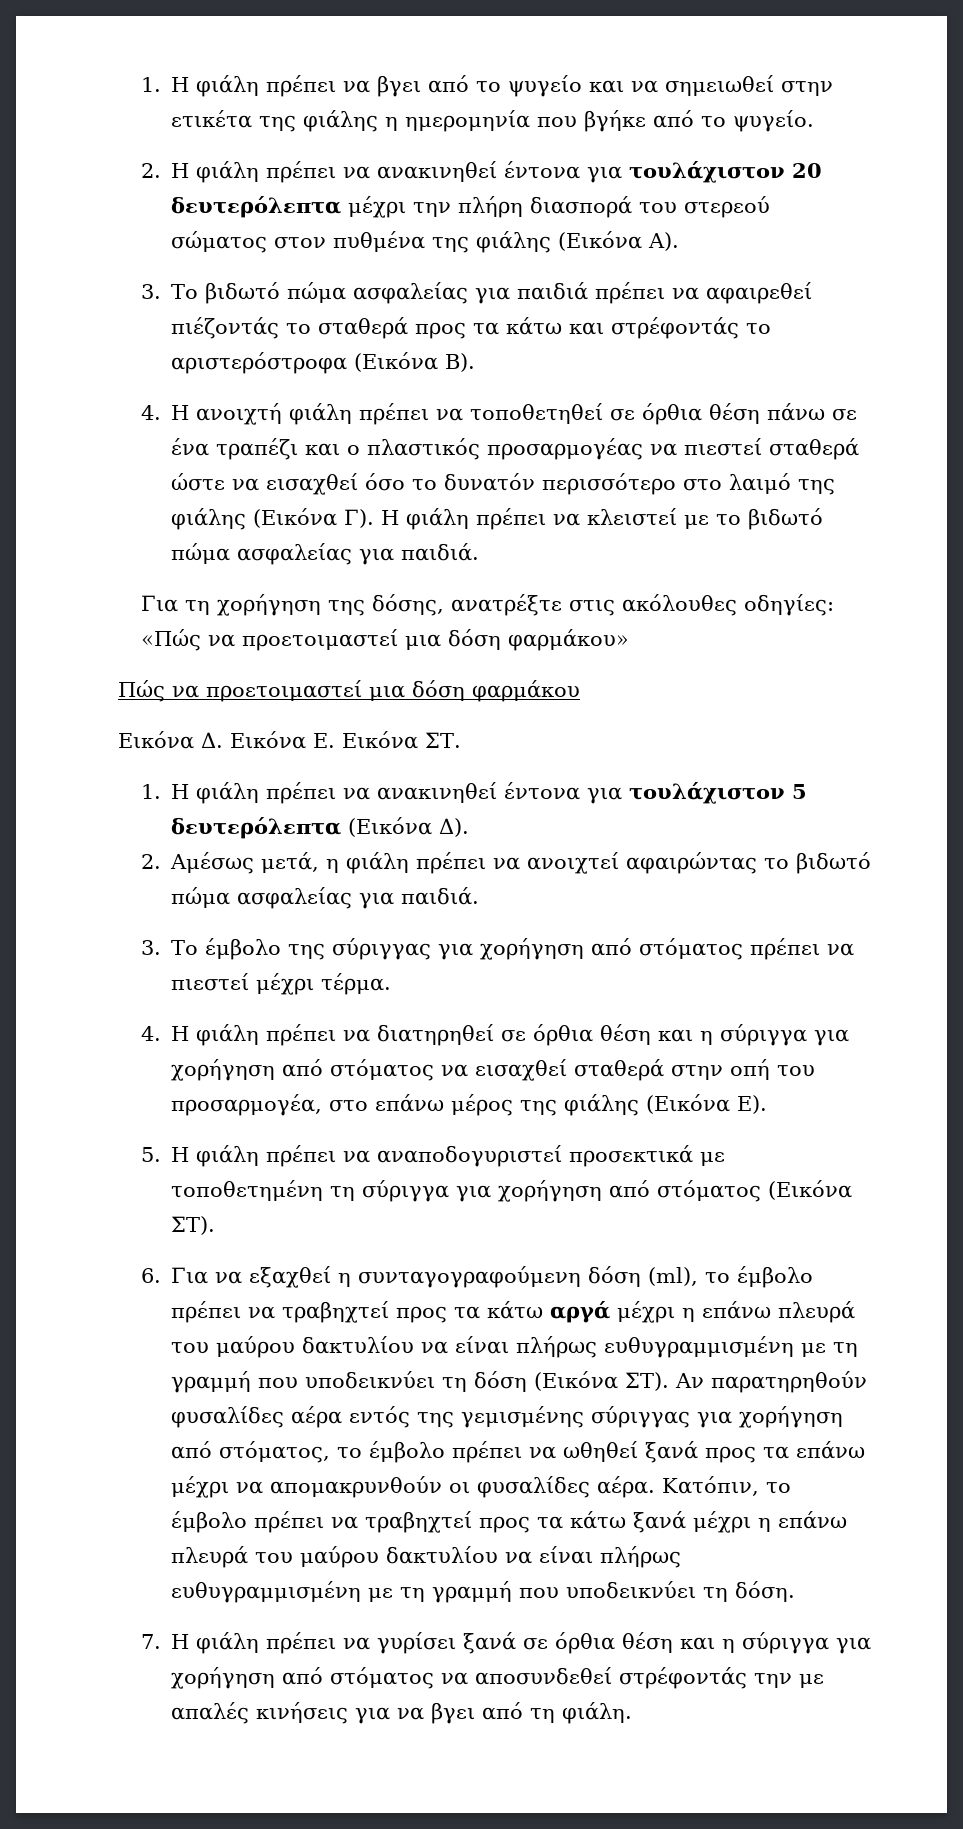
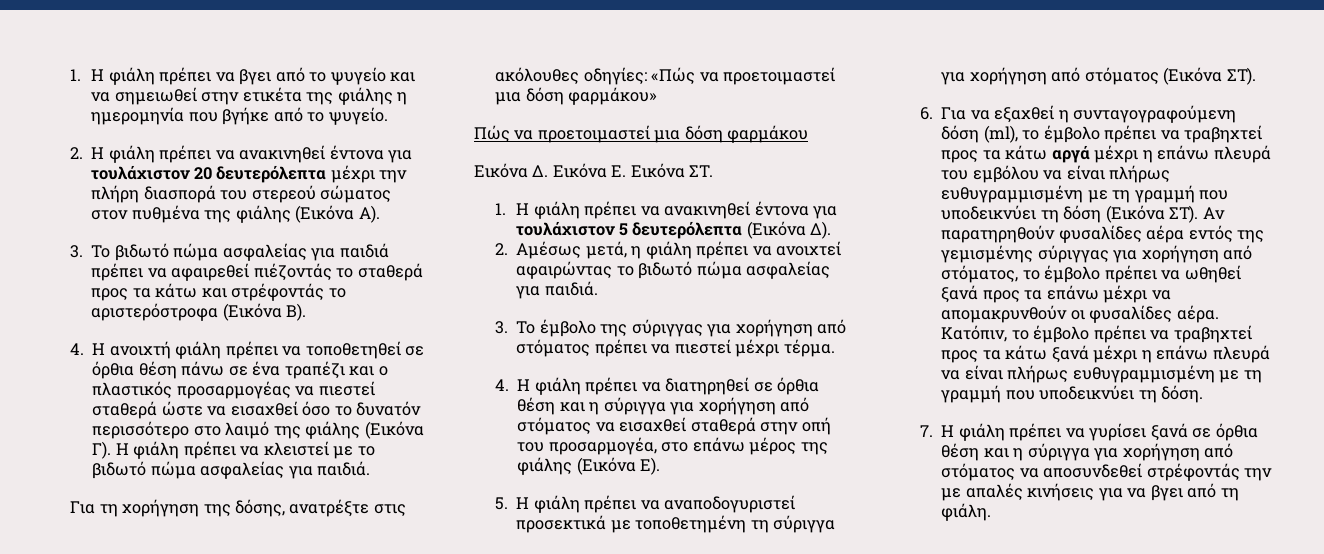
[215,1336,414,1358] μαύρου δακτυλίου -> [972,165,1039,183] εμβόλου
[254,1546,498,1568] του μαύρου δακτυλίου -> (1270, 354) none

